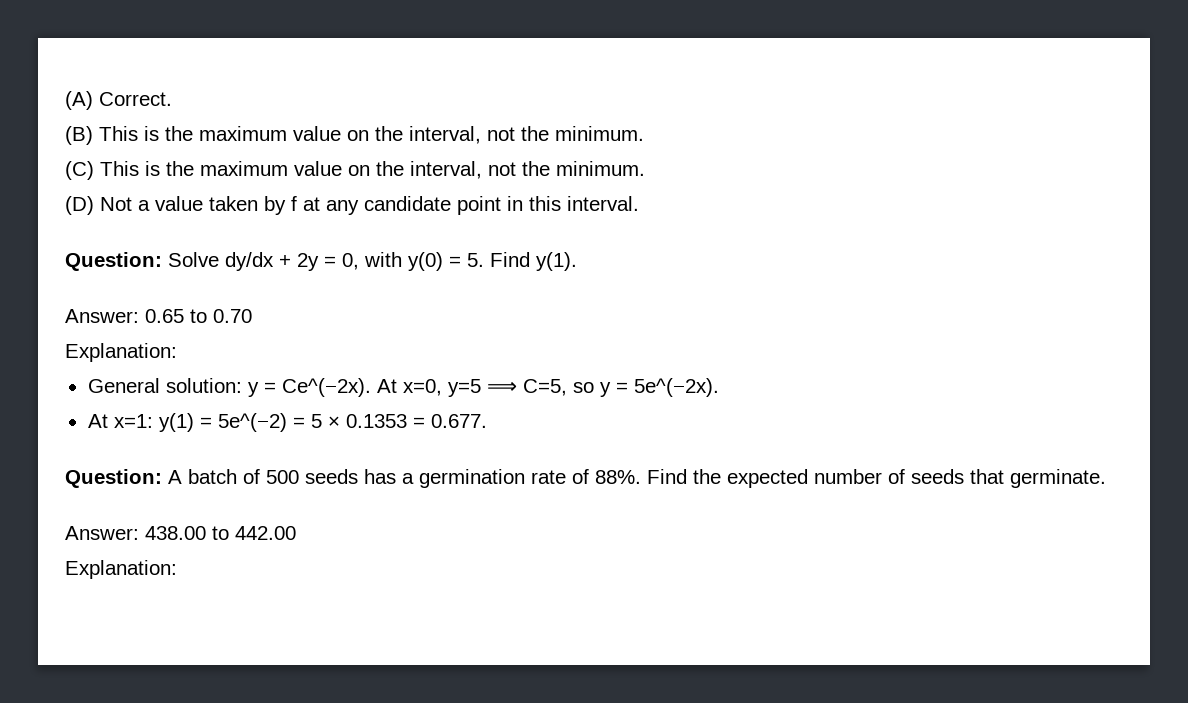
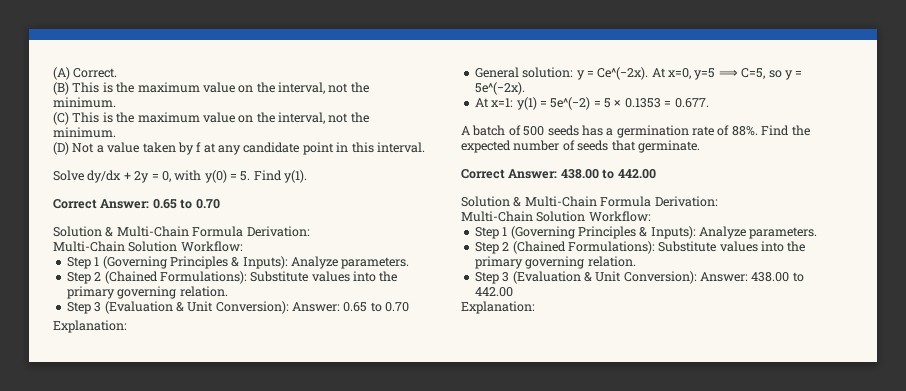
[65,252,162,271] Question: -> (425, 147) none
(577, 261) none -> [53,199,220,209] [53,226,310,237] [53,241,243,252] [66,256,410,269] [66,271,398,284] [66,286,228,299] [66,301,289,314] Correct Answer: 0.65 to 0.70 // Solution & Multi-Chain Formula Derivation: // Multi-Chain Solution Workflow: // Step 1 (Governing Principles & Inputs): Analyze parameters. // Step 2 (Chained Formulations): Substitute values into the primary governing relation. // Step 3 (Evaluation & Unit Conversion):
[65,469,162,488] Question: -> (709, 103) none
(1106, 478) none -> [461,169,656,179] [461,196,718,207] [461,211,651,222] [474,226,818,239] [474,241,806,254] [474,256,636,269] [474,271,697,284] Correct Answer: 438.00 to 442.00 // Solution & Multi-Chain Formula Derivation: // Multi-Chain Solution Workflow: // Step 1 (Governing Principles & Inputs): Analyze parameters. // Step 2 (Chained Formulations): Substitute values into the primary governing relation. // Step 3 (Evaluation & Unit Conversion):

